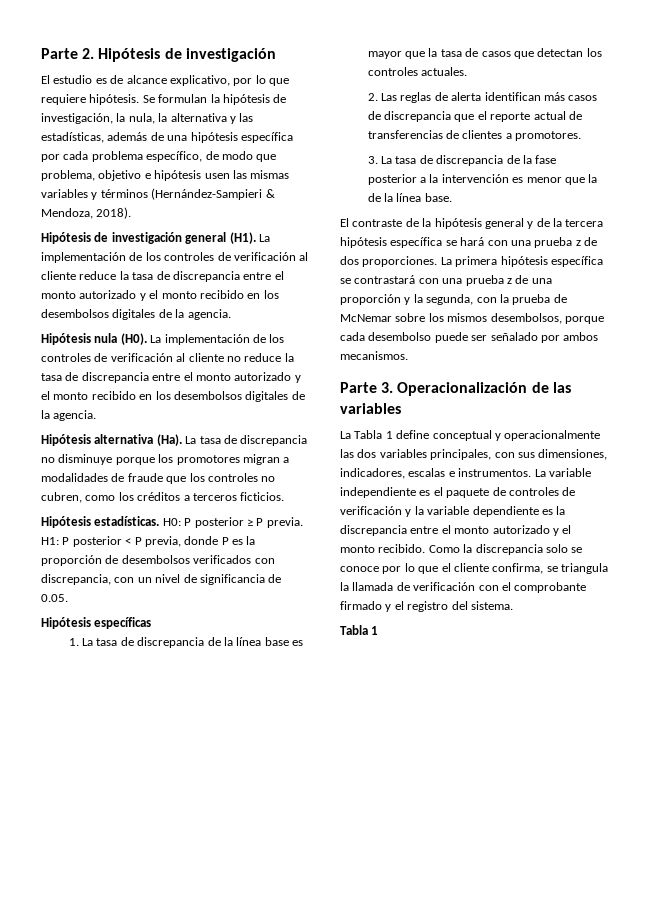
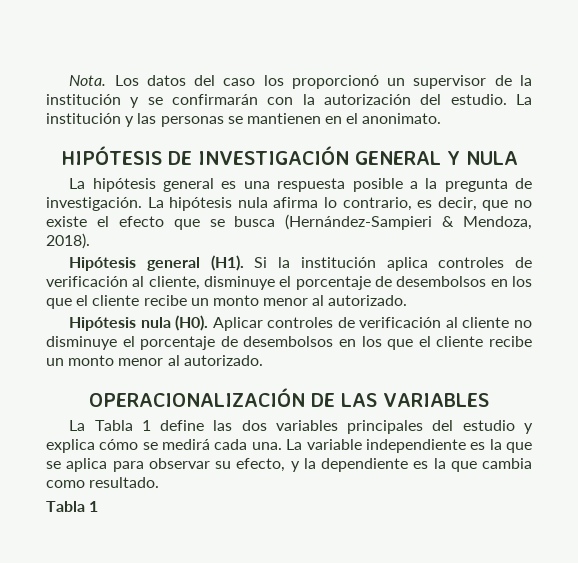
[41,48,276,62] [41,75,289,86] [41,94,287,105] [41,113,254,124] [41,132,293,143] [41,151,277,162] [41,170,290,181] [41,189,148,200] Parte 2. Hipótesis de investigación // El estudio es de alcance explicativo, por lo que requiere hipótesis. Se formulan la hipótesis de investigación, la nula, la alternativa y las estadísticas, además de una hipótesis específica por cada problema específico, de modo que problema, objetivo e hipótesis usen las mismas variables y términos -> [69,75,532,89] [46,94,532,108] [46,113,442,127] [60,146,518,165] [69,178,533,192] [46,197,533,211] [46,216,276,230] Nota. Los datos del caso los proporcionó un supervisor de la institución y se confirmarán con la autorización del estudio. La institución y las personas se mantienen en el anonimato. // HIPÓTESIS DE INVESTIGACIÓN GENERAL Y NULA // La hipótesis general es una respuesta posible a la pregunta de investigación. La hipótesis nula afirma lo contrario, es decir, que no existe el efecto que se busca
[94,232,270,244] [41,252,309,263] [41,271,284,282] [41,290,279,301] [41,309,231,320] de investigación general (H1). La implementación de los controles de verificación al cliente reduce la tasa de discrepancia entre el monto autorizado y el monto recibido en los desembolsos digitales de la agencia. -> [147,255,532,271] [46,276,532,290] [46,295,408,309] general (H1). Si la institución aplica controles de verificación al cliente, disminuye el porcentaje de desembolsos en los que el cliente recibe un monto menor al autorizado.
[150,334,285,345] La implementación de los -> [212,317,263,331] Aplicar
[244,353,294,362] [41,372,301,383] [41,391,305,402] [41,410,97,421] [41,434,308,446] [41,454,290,465] [41,473,276,484] [41,492,285,503] [41,516,303,528] [41,536,256,547] [41,555,275,566] [41,574,282,585] [41,594,68,602] [41,617,152,629] [68,637,304,648] [367,48,602,59] [367,67,468,76] [367,92,598,103] [367,111,582,122] [367,130,582,141] [367,155,557,166] [367,174,598,185] [367,193,452,202] [340,218,604,229] [340,237,597,248] [340,256,603,267] [340,275,552,286] [340,294,567,305] [340,313,604,324] [340,332,599,343] [340,351,408,360] [340,382,571,396] [340,403,401,414] [340,430,601,441] [340,449,608,460] [340,468,591,479] [340,487,576,498] [340,506,470,517] reduce la tasa de discrepancia entre el monto autorizado y el monto recibido en los desembolsos digitales de la agencia. // Hipótesis alternativa (Ha). La tasa de discrepancia no disminuye porque los promotores migran a modalidades de fraude que los controles no cubren, como los créditos a terceros ficticios. // Hipótesis estadísticas. H0: P posterior ≥ P previa. H1: P posterior < P previa, donde P es la proporción de desembolsos verificados con discrepancia, con un nivel de significancia de 0.05. // Hipótesis específicas // 1. La tasa de discrepancia de la línea base es mayor que la tasa de casos que detectan los controles actuales. // 2. Las reglas de alerta identifican más casos de discrepancia que el reporte actual de transferencias de clientes a promotores. // 3. La tasa de discrepancia de la fase posterior a la intervención es menor que la de la línea base. // El contraste de la hipótesis general y de la tercera hipótesis específica se hará con una prueba z de dos proporciones. La primera hipótesis específica se contrastará con una prueba z de una proporción y la segunda, con la prueba de McNemar sobre los mismos desembolsos, porque cada desembolso puede ser señalado por ambos mecanismos. // Parte 3. Operacionalización de las variables // La Tabla 1 define conceptual y operacionalmente las dos variables principales, con sus dimensiones, indicadores, escalas e instrumentos. La variable independiente es el paquete de controles de verificación y la variable -> [46,336,533,350] [46,355,263,366] [89,388,490,407] [69,420,533,434] [46,439,532,453] [46,458,316,472] disminuye el porcentaje de desembolsos en los que el cliente recibe un monto menor al autorizado. // OPERACIONALIZACIÓN DE LAS VARIABLES // La Tabla 1 define las dos variables principales del estudio y explica cómo se medirá cada una. La variable independiente es la que se aplica para observar su efecto, y la
[340,525,572,536] [340,544,583,555] [340,563,608,574] [340,582,587,593] [340,601,513,612] discrepancia entre el monto autorizado y el monto recibido. Como la discrepancia solo se conoce por lo que el cliente confirma, se triangula la llamada de verificación con el comprobante firmado y el registro del sistema. -> [450,458,532,472] [46,477,160,488] que cambia como resultado.

